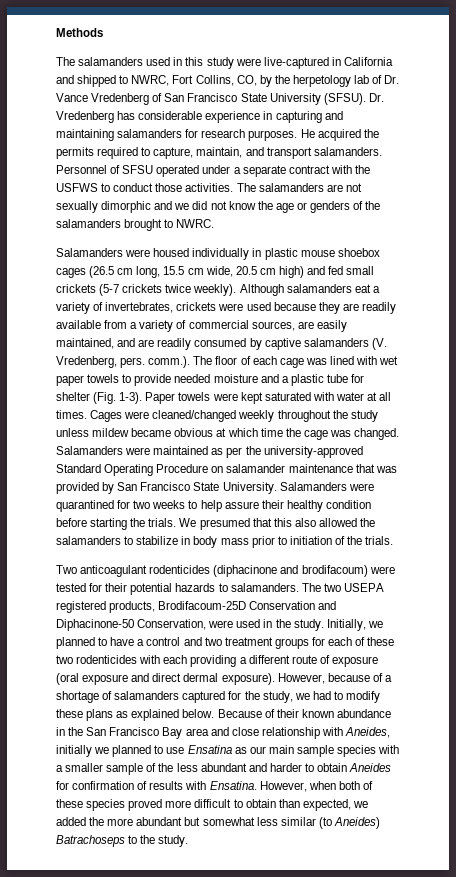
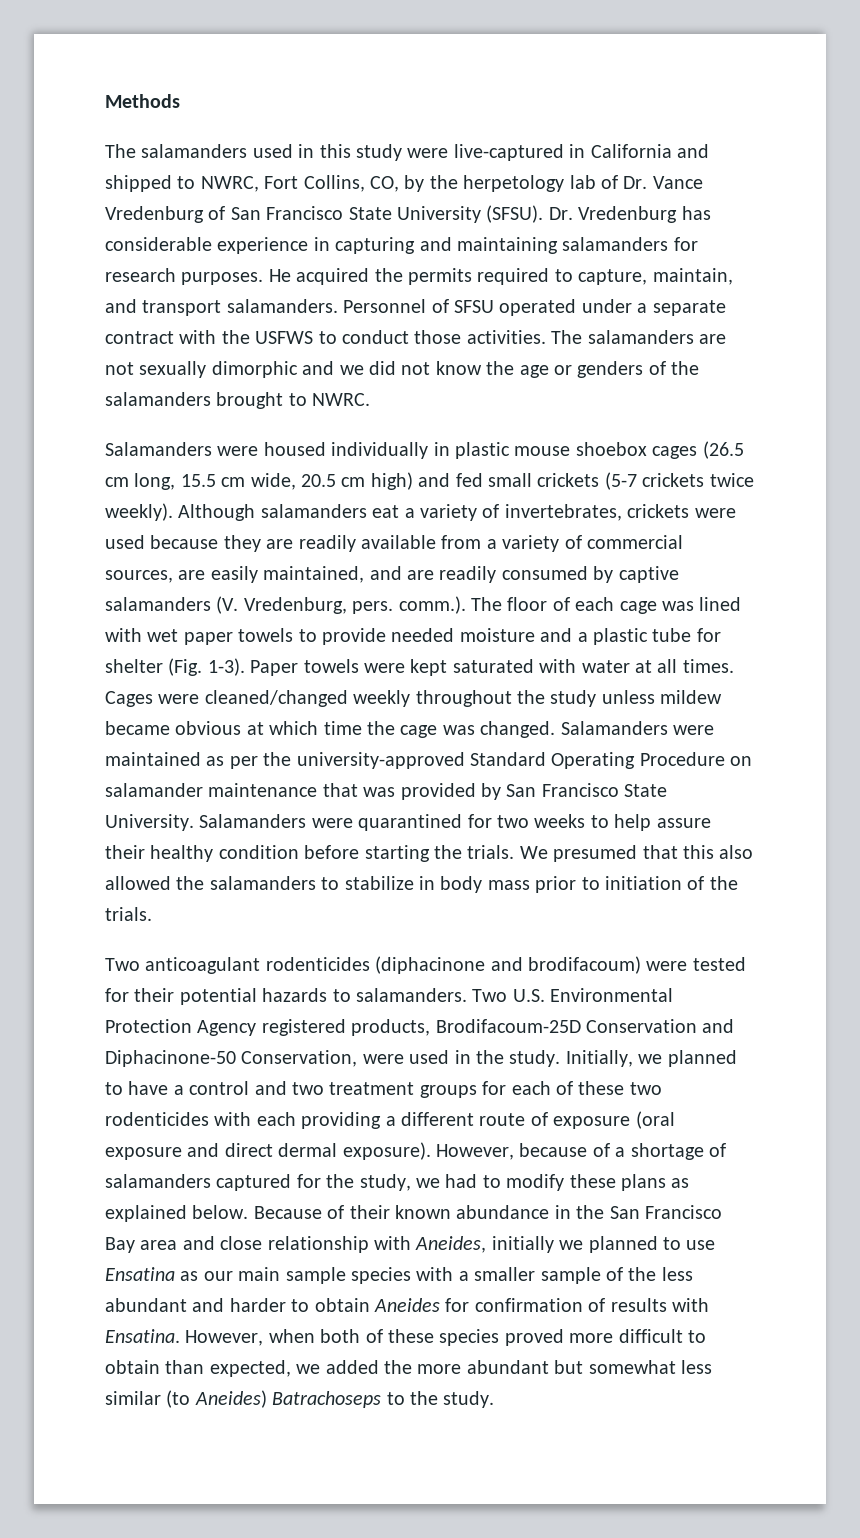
[91,93,150,105] Vredenberg -> [105,206,204,223] Vredenburg
[56,111,114,123] Vredenberg -> [578,206,678,223] Vredenburg
[56,356,117,368] Vredenberg, -> [243,597,347,614] Vredenburg,
[301,583,384,592] The two USEPA -> [472,988,674,1002] [105,1019,257,1036] Two U.S. Environmental Protection Agency

